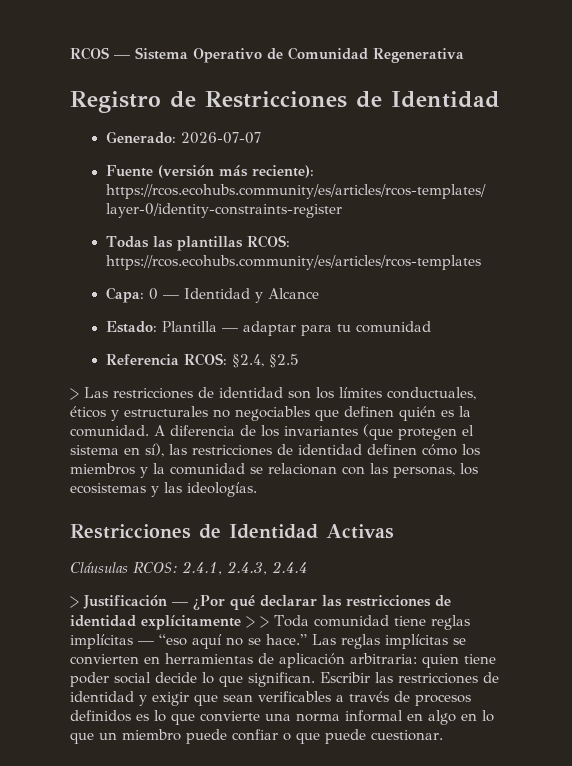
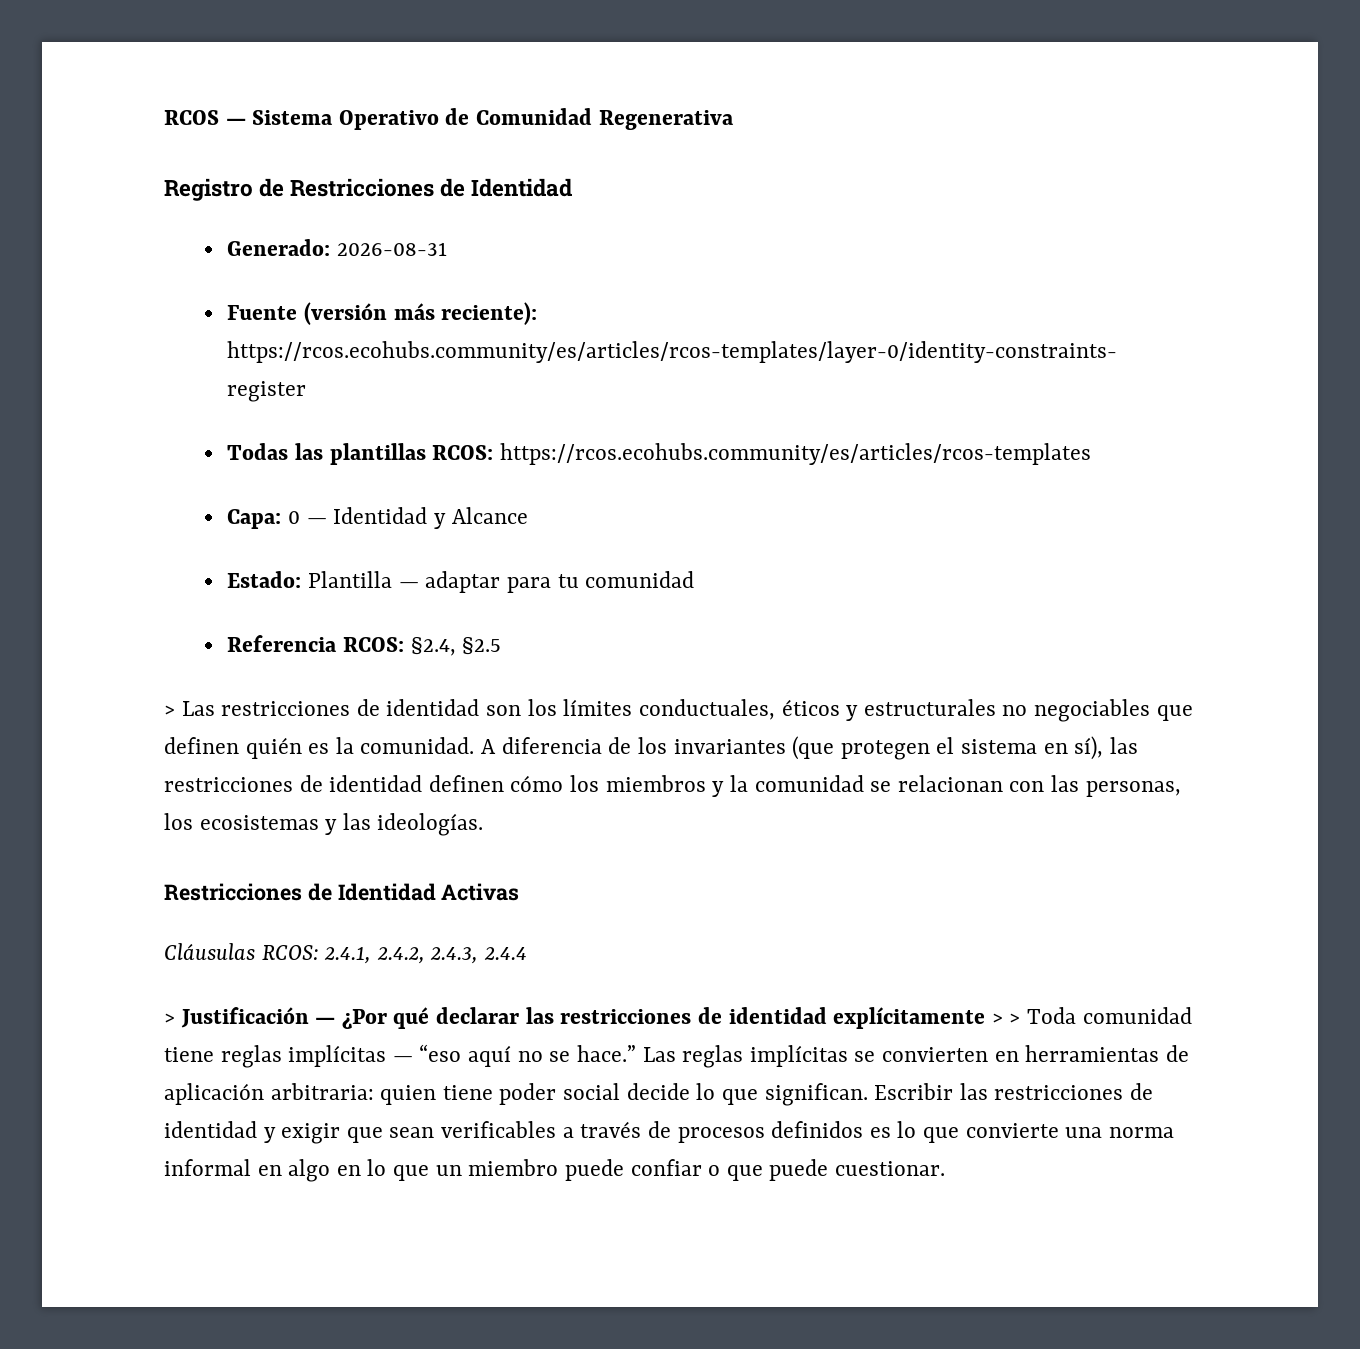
[180,132,261,144] 2026-07-07 -> [337,242,448,256] 2026-08-31
(223, 568) none -> [376,947,425,964] 2.4.2,

